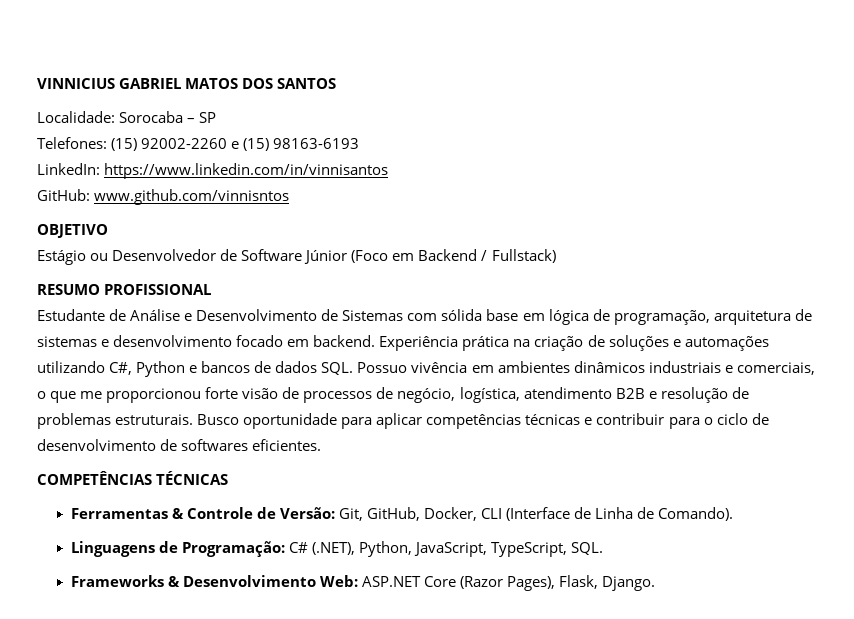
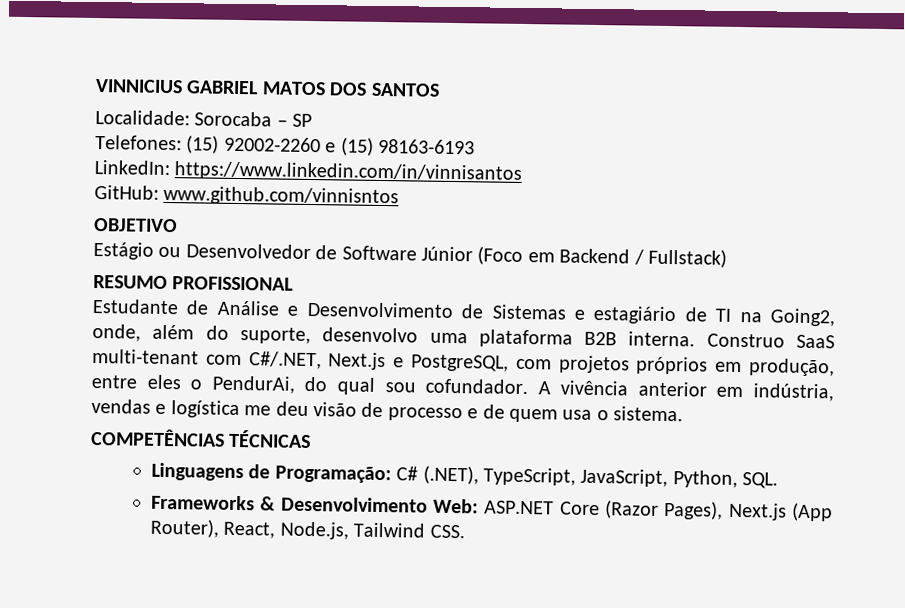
[407,309,812,325] [37,335,769,351] [37,361,815,377] [37,387,749,403] [37,413,769,429] [37,439,322,451] [37,471,229,485] [70,507,734,521] com sólida base em lógica de programação, arquitetura de sistemas e desenvolvimento focado em backend. Experiência prática na criação de soluções e automações utilizando C#, Python e bancos de dados SQL. Possuo vivência em ambientes dinâmicos industriais e comerciais, o que me proporcionou forte visão de processos de negócio, logística, atendimento B2B e resolução de problemas estruturais. Busco oportunidade para aplicar competências técnicas e contribuir para o ciclo de desenvolvimento de softwares eficientes. // COMPETÊNCIAS TÉCNICAS // Ferramentas & Controle de Versão: Git, GitHub, Docker, CLI (Interface de Linha de Comando). -> [573,305,835,327] [92,323,835,349] [92,348,835,377] [91,374,834,402] [91,398,684,423] [90,427,312,449] e estagiário de TI na Going2, onde, além do suporte, desenvolvo uma plataforma B2B interna. Construo SaaS multi-tenant com C#/.NET, Next.js e PostgreSQL, com projetos próprios em produção, entre eles o PendurAi, do qual sou cofundador. A vivência anterior em indústria, vendas e logística me deu visão de processo e de quem usa o sistema. // COMPETÊNCIAS TÉCNICAS
[358,541,567,557] Python, JavaScript, TypeScript, -> [482,467,738,488] TypeScript, JavaScript, Python,
[558,575,655,591] Flask, Django. -> [728,502,833,522] [149,518,465,540] Next.js (App Router), React, Node.js, Tailwind CSS.

